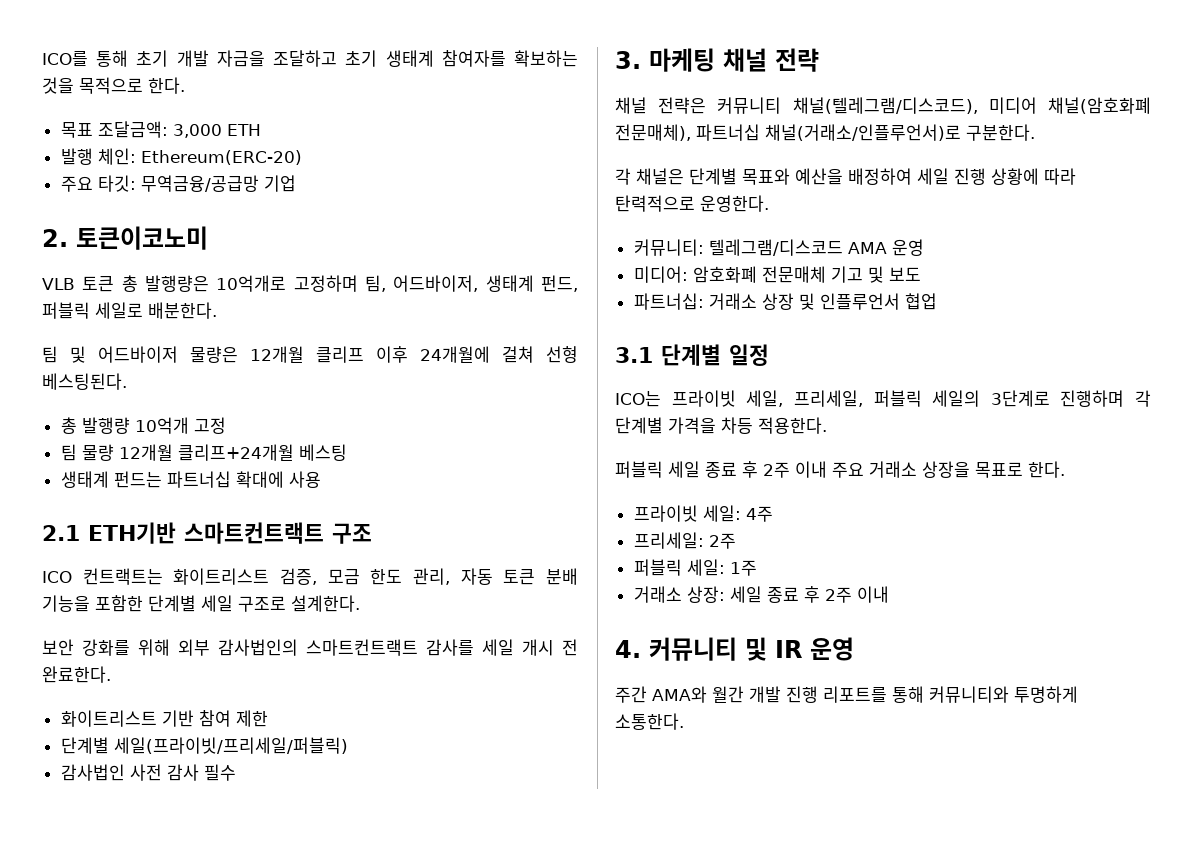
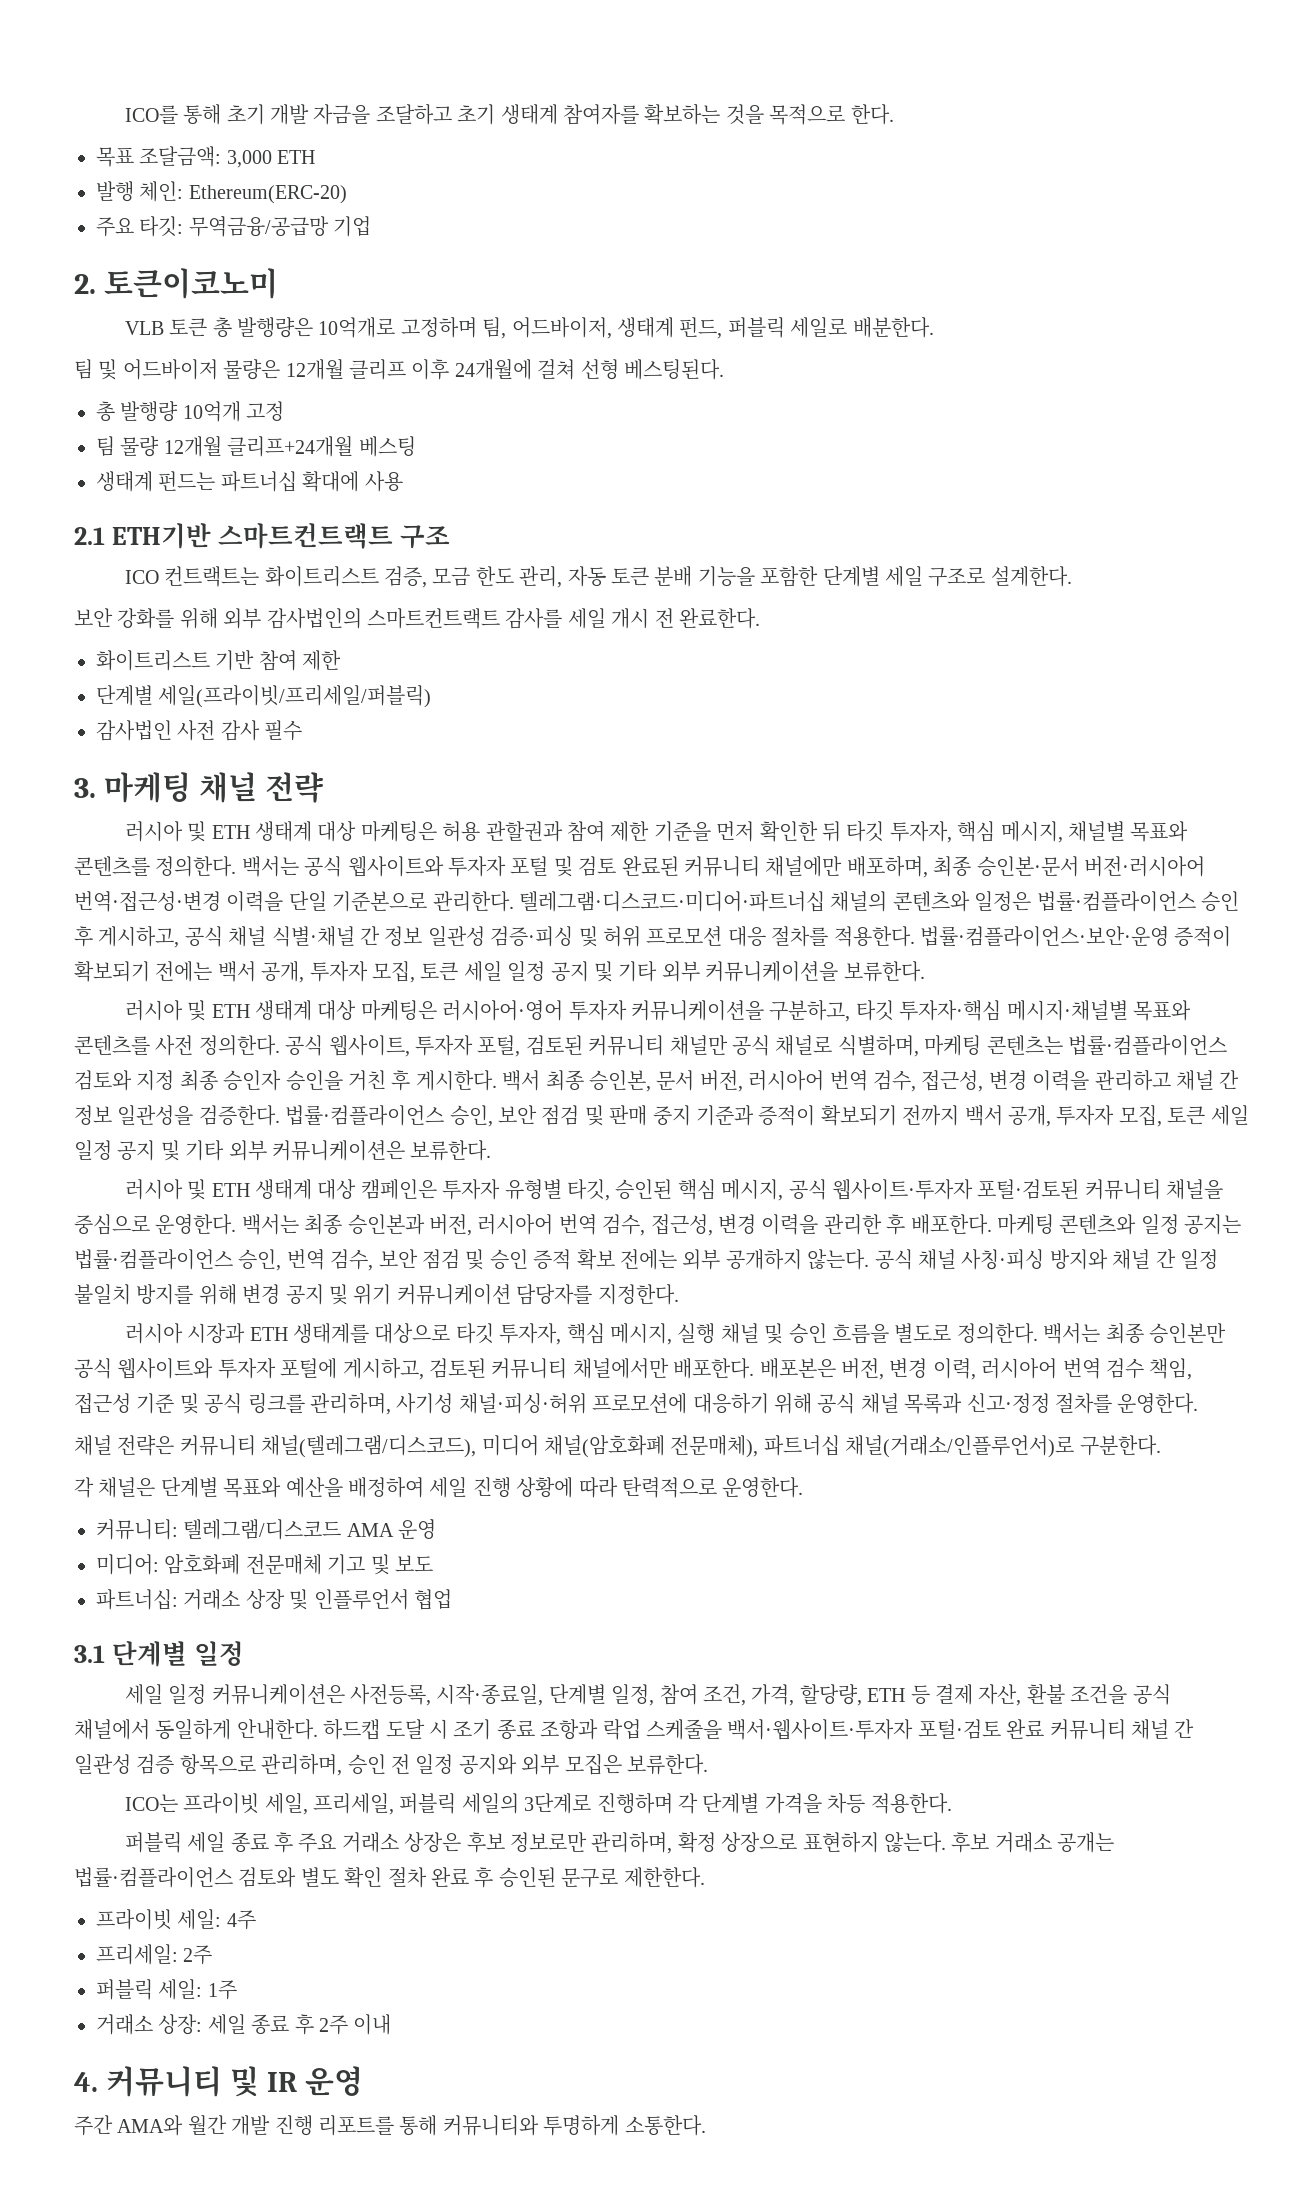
(819, 60) none -> [124,821,1189,843] [74,856,1205,878] [74,891,1239,912] [74,926,1232,948] [74,961,925,983] [124,1000,1191,1022] [74,1035,1227,1057] [74,1070,1240,1092] [74,1105,1249,1127] [74,1140,492,1161] [124,1179,1224,1201] [74,1214,1242,1236] [74,1249,1218,1271] [74,1284,679,1305] [124,1323,1226,1345] [74,1358,1193,1380] [74,1393,1199,1415] // 러시아 및 ETH 생태계 대상 마케팅은 허용 관할권과 참여 제한 기준을 먼저 확인한 뒤 타깃 투자자, 핵심 메시지, 채널별 목표와 콘텐츠를 정의한다. 백서는 공식 웹사이트와 투자자 포털 및 검토 완료된 커뮤니티 채널에만 배포하며, 최종 승인본·문서 버전·러시아어 번역·접근성·변경 이력을 단일 기준본으로 관리한다. 텔레그램·디스코드·미디어·파트너십 채널의 콘텐츠와 일정은 법률·컴플라이언스 승인 후 게시하고, 공식 채널 식별·채널 간 정보 일관성 검증·피싱 및 허위 프로모션 대응 절차를 적용한다. 법률·컴플라이언스·보안·운영 증적이 확보되기 전에는 백서 공개, 투자자 모집, 토큰 세일 일정 공지 및 기타 외부 커뮤니케이션을 보류한다. // 러시아 및 ETH 생태계 대상 마케팅은 러시아어·영어 투자자 커뮤니케이션을 구분하고, 타깃 투자자·핵심 메시지·채널별 목표와 콘텐츠를 사전 정의한다. 공식 웹사이트, 투자자 포털, 검토된 커뮤니티 채널만 공식 채널로 식별하며, 마케팅 콘텐츠는 법률·컴플라이언스 검토와 지정 최종 승인자 승인을 거친 후 게시한다. 백서 최종 승인본, 문서 버전, 러시아어 번역 검수, 접근성, 변경 이력을 관리하고 채널 간 정보 일관성을 검증한다. 법률·컴플라이언스 승인, 보안 점검 및 판매 중지 기준과 증적이 확보되기 전까지 백서 공개, 투자자 모집, 토큰 세일 일정 공지 및 기타 외부 커뮤니케이션은 보류한다. // 러시아 및 ETH 생태계 대상 캠페인은 투자자 유형별 타깃, 승인된 핵심 메시지, 공식 웹사이트·투자자 포털·검토된 커뮤니티 채널을 중심으로 운영한다. 백서는 최종 승인본과 버전, 러시아어 번역 검수, 접근성, 변경 이력을 관리한 후 배포한다. 마케팅 콘텐츠와 일정 공지는 법률·컴플라이언스 승인, 번역 검수, 보안 점검 및 승인 증적 확보 전에는 외부 공개하지 않는다. 공식 채널 사칭·피싱 방지와 채널 간 일정 불일치 방지를 위해 변경 공지 및 위기 커뮤니케이션 담당자를 지정한다. // 러시아 시장과 ETH 생태계를 대상으로 타깃 투자자, 핵심 메시지, 실행 채널 및 승인 흐름을 별도로 정의한다. 백서는 최종 승인본만 공식 웹사이트와 투자자 포털에 게시하고, 검토된 커뮤니티 채널에서만 배포한다. 배포본은 버전, 변경 이력, 러시아어 번역 검수 책임, 접근성 기준 및 공식 링크를 관리하며, 사기성 채널·피싱·허위 프로모션에 대응하기 위해 공식 채널 목록과 신고·정정 절차를 운영한다.
(769, 355) none -> [124,1684,1171,1706] [74,1719,1195,1740] [74,1754,708,1776] // 세일 일정 커뮤니케이션은 사전등록, 시작·종료일, 단계별 일정, 참여 조건, 가격, 할당량, ETH 등 결제 자산, 환불 조건을 공식 채널에서 동일하게 안내한다. 하드캡 도달 시 조기 종료 조항과 락업 스케줄을 백서·웹사이트·투자자 포털·검토 완료 커뮤니티 채널 간 일관성 검증 항목으로 관리하며, 승인 전 일정 공지와 외부 모집은 보류한다.
[763,461,1065,478] 2주 이내 주요 거래소 상장을 목표로 한다. -> [298,1832,1115,1854] [74,1867,705,1888] 주요 거래소 상장은 후보 정보로만 관리하며, 확정 상장으로 표현하지 않는다. 후보 거래소 공개는 법률·컴플라이언스 검토와 별도 확인 절차 완료 후 승인된 문구로 제한한다.

